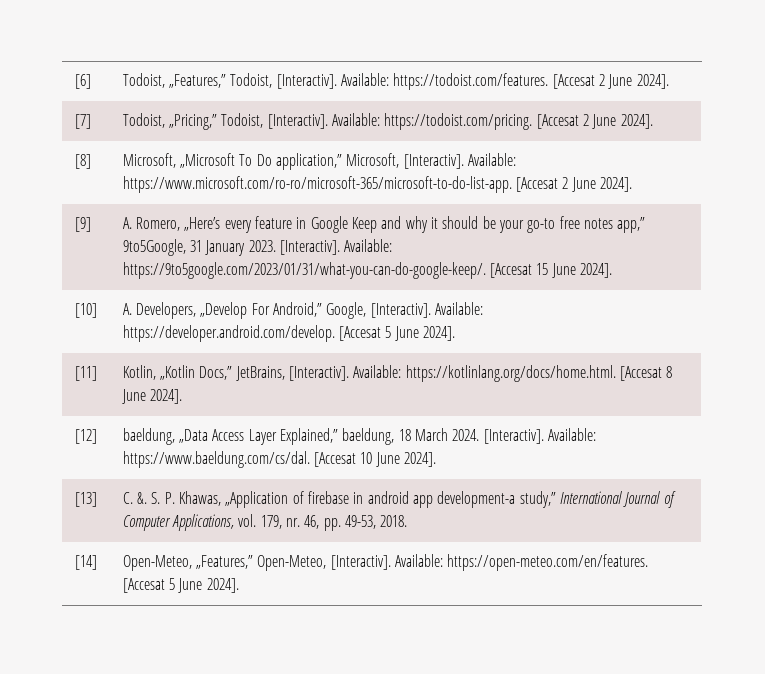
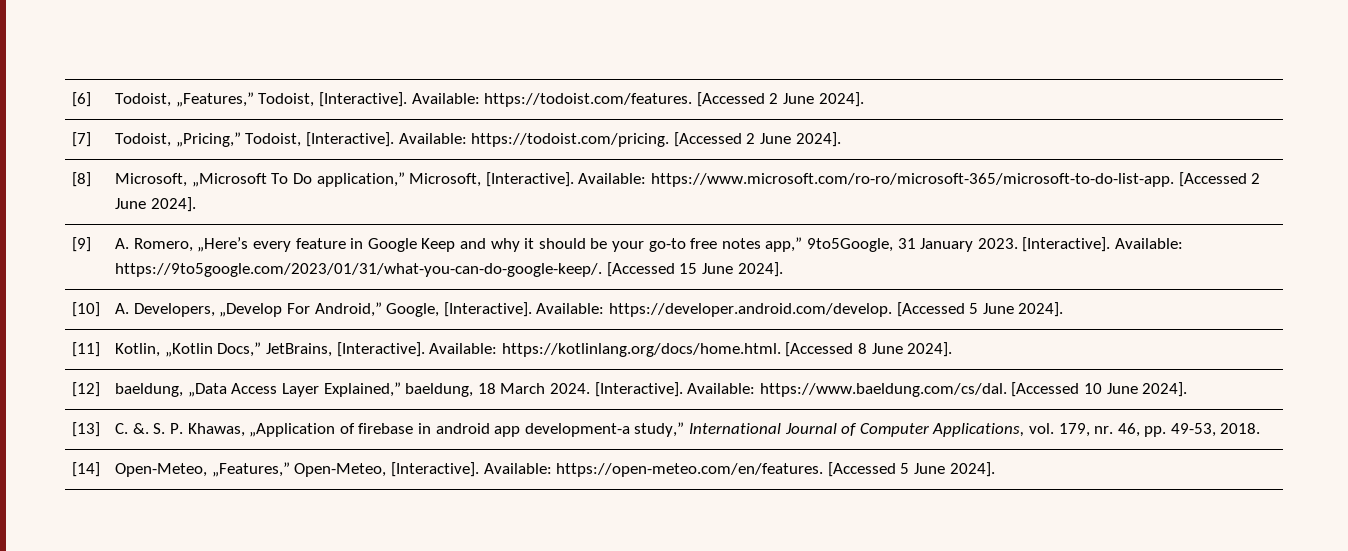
[276,74,337,89] [Interactiv]. -> [319,92,408,107] [Interactive].
[552,74,595,89] [Accesat -> [696,92,765,107] [Accessed
[267,114,328,129] [Interactiv]. -> [306,132,395,147] [Interactive].
[536,114,579,129] [Accesat -> [673,132,742,147] [Accessed
[403,154,464,169] [Interactiv]. -> [485,172,574,187] [Interactive].
[516,177,559,192] [Accesat -> [1178,172,1247,187] [Accessed
[280,240,341,255] [Interactiv]. -> [1022,237,1111,252] [Interactive].
[490,263,533,278] [Accesat -> [606,262,675,277] [Accessed
[370,303,431,318] [Interactiv]. -> [443,302,532,317] [Interactive].
[339,326,382,341] [Accesat -> [896,302,965,317] [Accessed
[289,366,350,381] [Interactiv]. -> [336,342,425,357] [Interactive].
[619,366,662,381] [Accesat -> [785,342,854,357] [Accessed
[483,429,544,444] [Interactiv]. -> [594,382,683,397] [Interactive].
[314,452,357,467] [Accesat -> [1011,382,1080,397] [Accessed
[330,555,391,570] [Interactiv]. -> [391,462,480,477] [Interactive].
[122,578,165,593] [Accesat -> [827,462,896,477] [Accessed

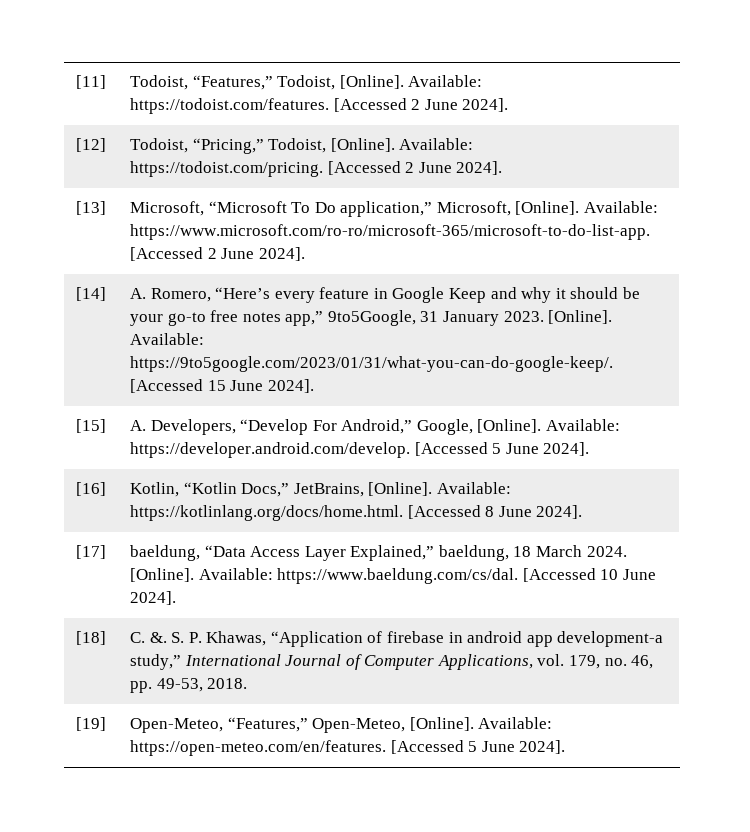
[72,92,92,107] [115,92,408,107] [6] | Todoist, „Features,” Todoist, [Interactive]. -> [75,75,106,89] [129,75,404,90] [11] | Todoist, “Features,” Todoist, [Online].
[72,132,92,147] [115,132,395,147] [7] | Todoist, „Pricing,” Todoist, [Interactive]. -> [75,138,106,152] [129,138,395,154] [12] | Todoist, “Pricing,” Todoist, [Online].
[72,172,92,187] [115,173,267,187] [8] | Microsoft, „Microsoft -> [75,201,106,215] [129,201,287,216] [13] | Microsoft, “Microsoft
[485,172,574,187] [Interactive]. -> [515,201,580,215] [Online].
[72,237,92,252] [9] -> [75,287,106,301] [14]
[197,237,249,252] „Here’s -> [215,287,271,299] “Here’s
[1022,237,1111,252] [Interactive]. -> [548,310,613,324] [Online].
[72,302,101,317] [10] -> [75,419,106,433] [15]
[219,303,283,317] „Develop -> [240,419,309,435] “Develop
[443,302,532,317] [Interactive]. -> [477,419,542,433] [Online].
[72,342,101,357] [11] -> [75,482,106,496] [16]
[164,343,213,357] „Kotlin -> [183,482,237,494] “Kotlin
[336,342,425,357] [Interactive]. -> [368,482,433,496] [Online].
[72,382,101,397] [115,383,227,397] [12] | baeldung, „Data -> [75,545,106,559] [129,545,246,561] [17] | baeldung, “Data
[594,382,683,397] [Interactive]. -> [129,568,194,582] [Online].
[72,422,101,437] [13] -> [75,631,106,645] [18]
[249,423,336,437] „Application -> [270,631,363,647] “Application
[1094,426,1114,434] nr. -> [604,658,627,666] no.
[72,462,101,477] [115,462,480,477] [14] | Open-Meteo, „Features,” Open-Meteo, [Interactive]. -> [75,717,106,731] [129,717,474,733] [19] | Open-Meteo, “Features,” Open-Meteo, [Online].

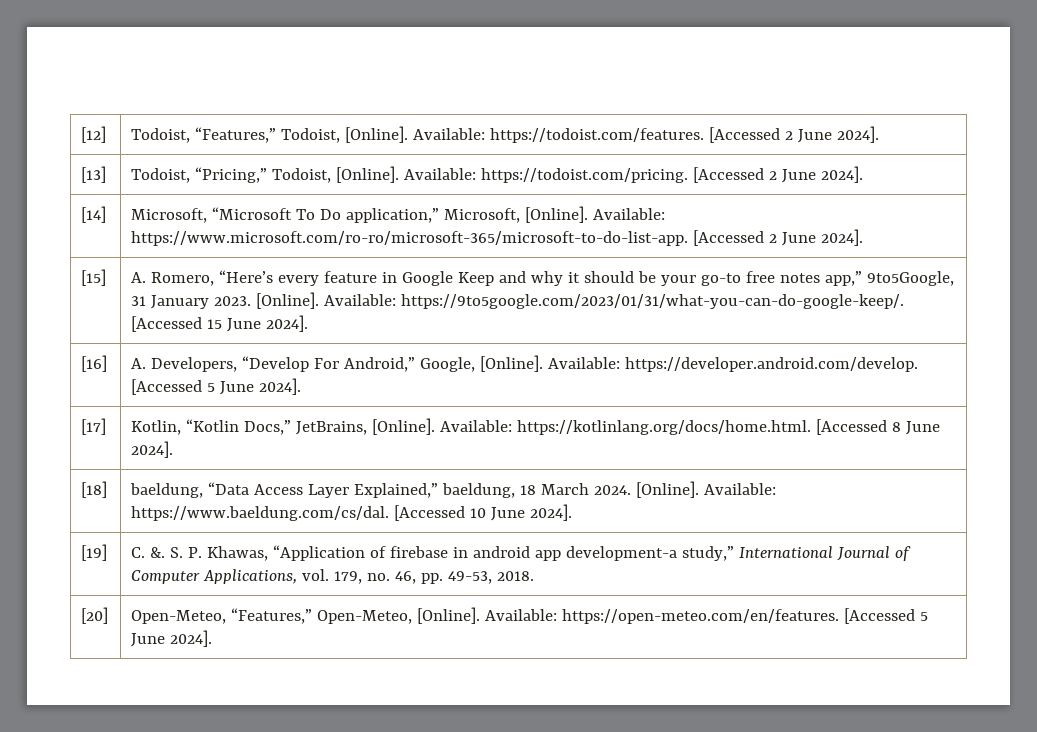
[75,75,106,89] [11] -> [81,126,107,143] [12]
[75,138,106,152] [12] -> [81,166,107,183] [13]
[75,201,106,215] [13] -> [81,206,107,223] [14]
[75,287,106,301] [14] -> [81,269,107,286] [15]
[75,419,106,433] [15] -> [81,355,108,372] [16]
[75,482,106,496] [16] -> [81,418,107,435] [17]
[75,545,106,559] [17] -> [81,481,108,498] [18]
[75,631,106,645] [18] -> [81,544,108,561] [19]
[75,717,106,731] [19] -> [81,607,109,624] [20]

